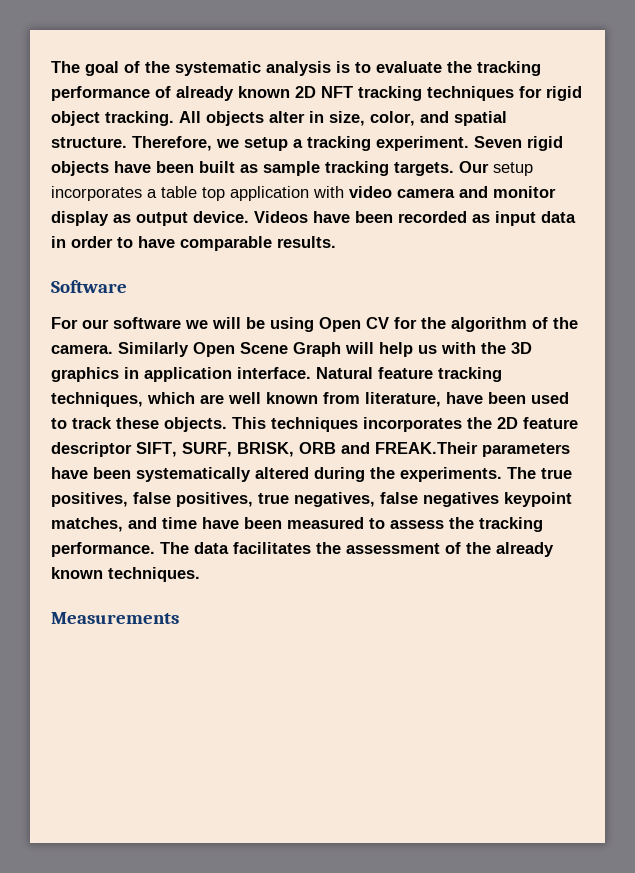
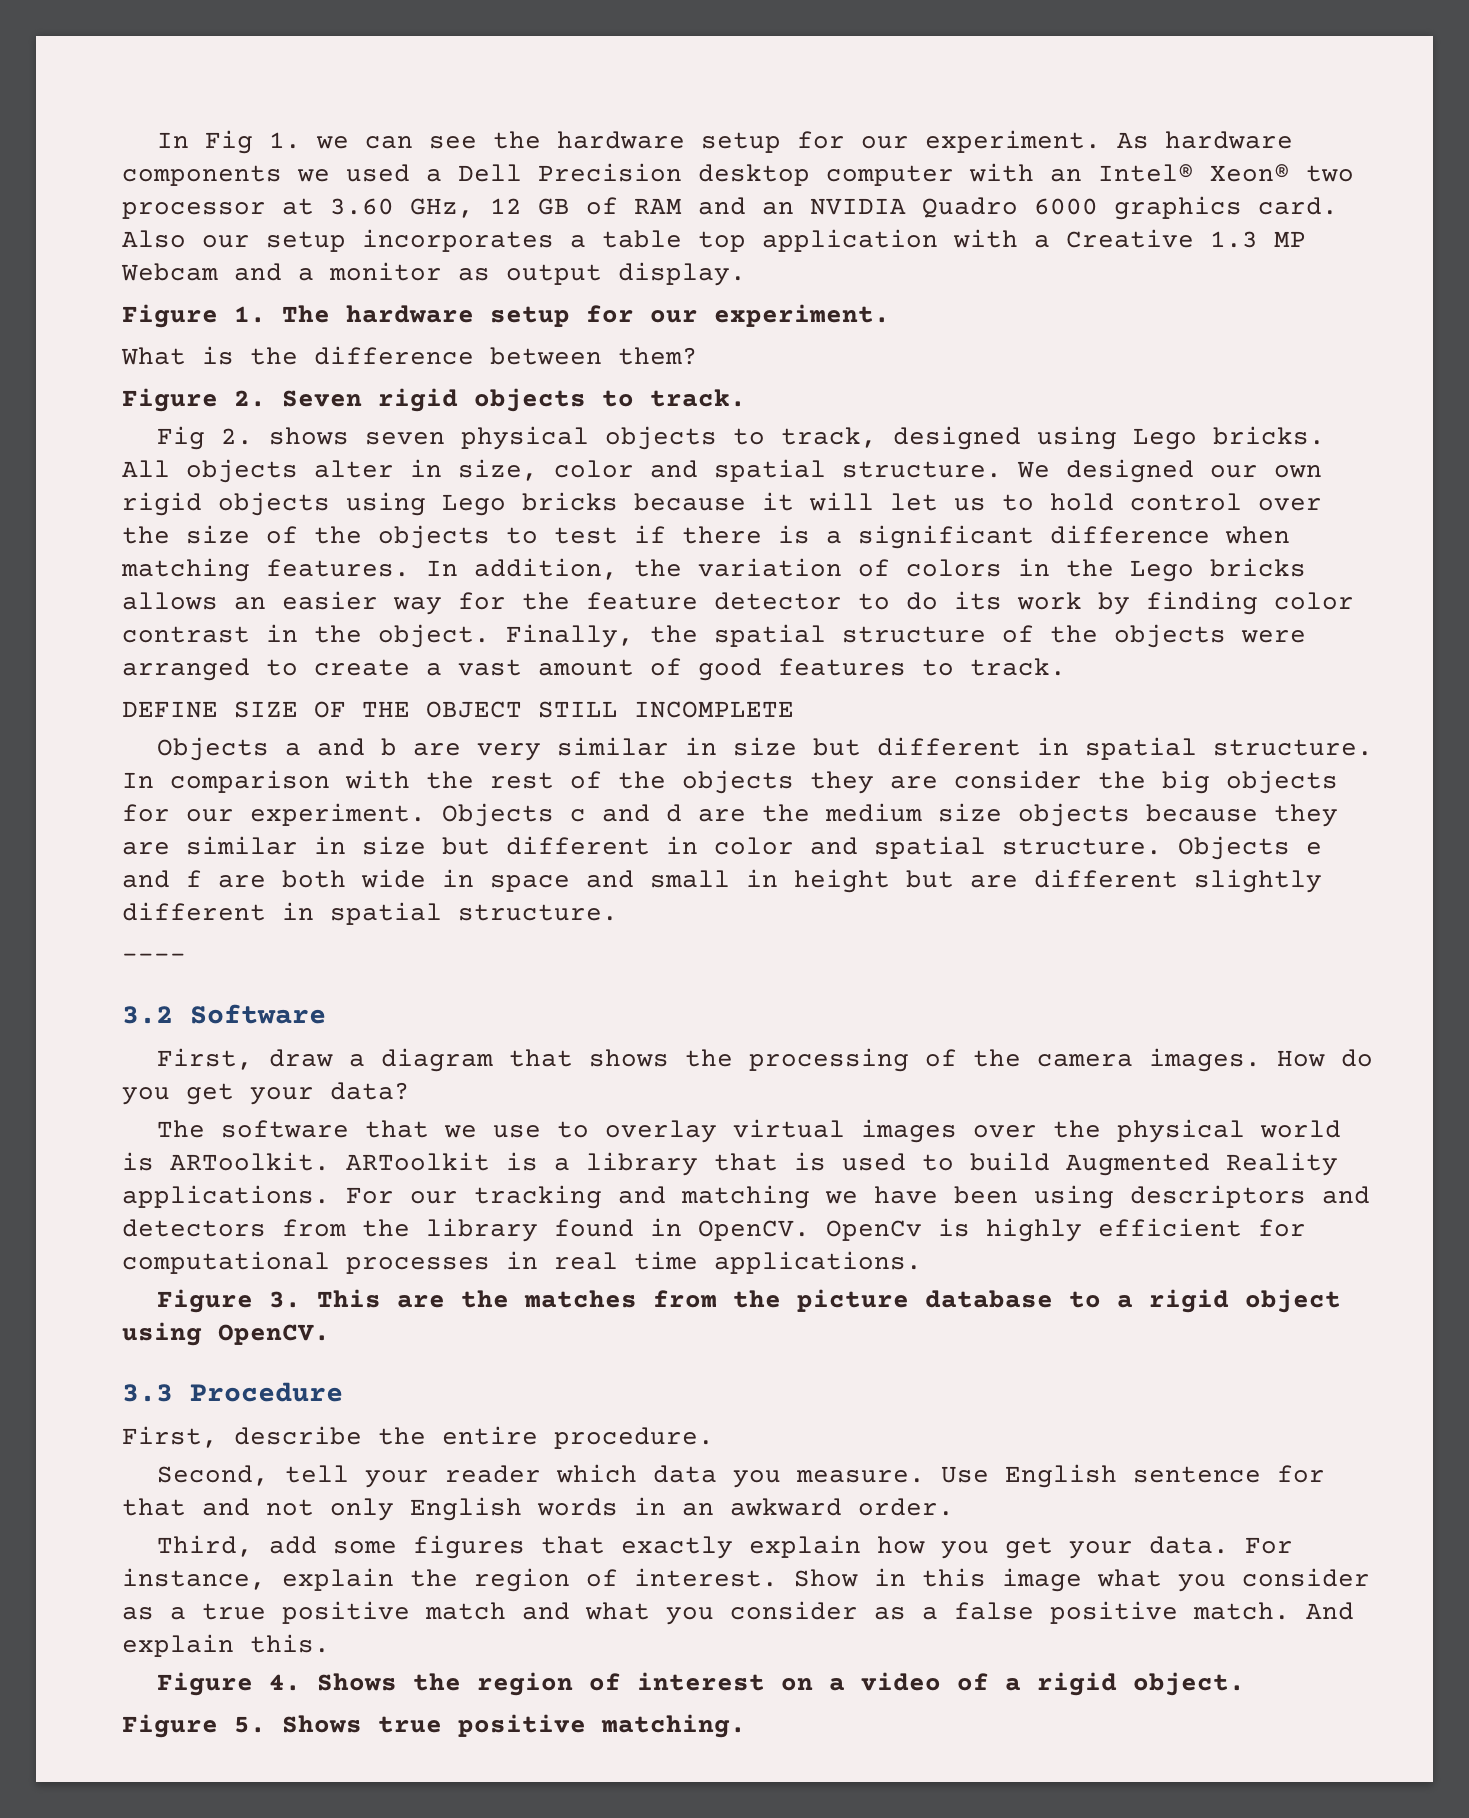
[51,61,541,76] [51,86,582,101] [51,111,507,126] [51,136,563,151] [51,161,489,176] The goal of the systematic analysis is to evaluate the tracking performance of already known 2D NFT tracking techniques for rigid object tracking. All objects alter in size, color, and spatial structure. Therefore, we setup a tracking experiment. Seven rigid objects have been built as sample tracking targets. Our -> [156,130,1293,154] [122,163,1354,186] [122,196,1338,220] [122,230,250,248] In Fig 1. we can see the hardware setup for our experiment. As hardware components we used a Dell Precision desktop computer with an Intel® Xeon® two processor at 3.60 GHz, 12 GB of RAM and an NVIDIA Quadro 6000 graphics card. Also our
[349,186,556,198] [51,211,576,226] [51,236,336,251] [51,280,127,293] [51,317,578,332] [51,342,532,357] [51,367,502,382] [51,392,569,407] [51,417,578,432] [51,442,570,457] [51,467,572,482] [51,492,572,507] [51,517,543,532] [51,542,554,557] [51,567,200,582] [51,612,179,624] video camera and monitor display as output device. Videos have been recorded as input data in order to have comparable results. // Software // For our software we will be using Open CV for the algorithm of the camera. Similarly Open Scene Graph will help us with the 3D graphics in application interface. Natural feature tracking techniques, which are well known from literature, have been used to track these objects. This techniques incorporates the 2D feature descriptor SIFT, SURF, BRISK, ORB and FREAK.Their parameters have been systematically altered during the experiments. The true positives, false positives, true negatives, false negatives keypoint matches, and time have been measured to assess the tracking performance. The data facilitates the assessment of the already known techniques. // Measurements -> [1034,229,1306,248] [121,262,746,286] [122,304,890,328] [121,346,698,365] [122,388,746,412] [156,426,1325,450] [122,459,1322,483] [122,492,1322,516] [122,525,1290,549] [121,558,1306,582] [122,591,1354,615] [122,624,1306,648] [122,658,1066,681] [122,701,794,718] [156,737,1373,761] [122,770,1338,794] [122,803,1338,827] [122,836,1322,860] [122,869,1322,893] [122,902,618,925] [122,953,186,962] [122,1004,326,1024] [156,1048,1373,1072] [122,1082,410,1105] [156,1119,1341,1143] [122,1152,1338,1176] [122,1185,1370,1209] [122,1218,1306,1242] [122,1251,922,1274] [156,1289,1341,1313] [122,1322,330,1346] [122,1382,343,1402] [122,1426,714,1449] [156,1464,1325,1488] [122,1497,954,1521] [156,1535,1293,1559] [122,1568,1370,1592] [122,1601,1354,1625] [122,1634,330,1657] [156,1672,1245,1696] [122,1714,746,1738] a Creative 1.3 MP Webcam and a monitor as output display. // Figure 1. The hardware setup for our experiment. // What is the difference between them? // Figure 2. Seven rigid objects to track. // Fig 2. shows seven physical objects to track, designed using Lego bricks. All objects alter in size, color and spatial structure. We designed our own rigid objects using Lego bricks because it will let us to hold control over the size of the objects to test if there is a significant difference when matching features. In addition, the variation of colors in the Lego bricks allows an easier way for the feature detector to do its work by finding color contrast in the object. Finally, the spatial structure of the objects were arranged to create a vast amount of good features to track. // DEFINE SIZE OF THE OBJECT STILL INCOMPLETE // Objects a and b are very similar in size but different in spatial structure. In comparison with the rest of the objects they are consider the big objects for our experiment. Objects c and d are the medium size objects because they are similar in size but different in color and spatial structure. Objects e and f are both wide in space and small in height but are different slightly different in spatial structure. // ---- // 3.2 Software // First, draw a diagram that shows the processing of the camera images. How do you get your data? // The software that we use to overlay virtual images over the physical world is ARToolkit. ARToolkit is a library that is used to build Augmented Reality applications. For our tracking and matching we have been using descriptors and detectors from the library found in OpenCV. OpenCv is highly efficient for computational processes in real time applications. // Figure 3. This are the matches from the picture database to a rigid object using OpenCV. // 3.3 Procedure // First, describe the entire procedure. // Second, tell your reader which data you measure. Use English sentence for that and not only English words in an awkward order. // Third, add some figures that exactly explain how you get your data. For instance, explain the region of interest. Show in this image what you consider as a true positive match and what you consider as a false positive match. And explain this. // Figure 4. Shows the region of interest on a video of a rigid object. // Figure 5. Shows true positive matching.

